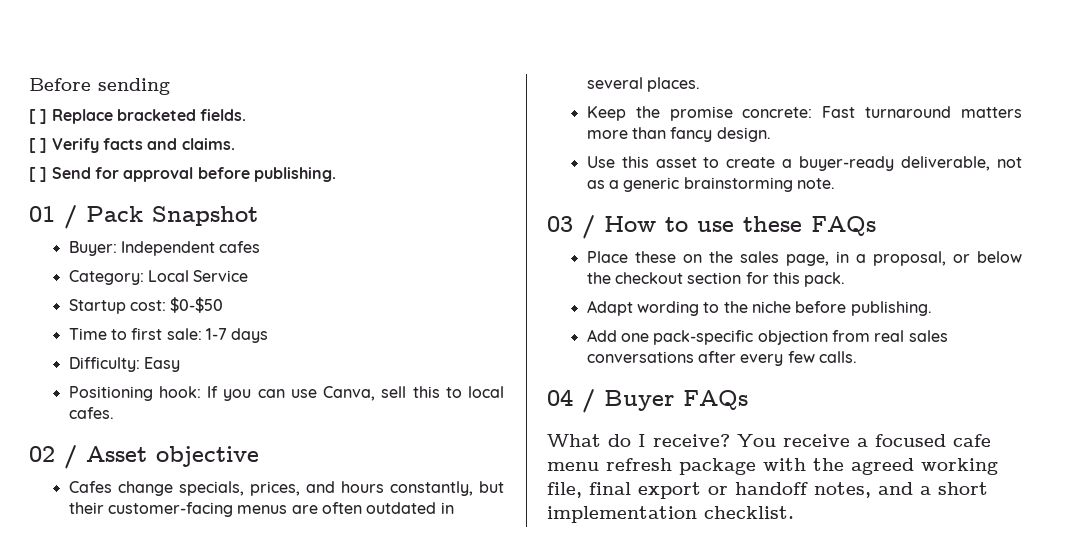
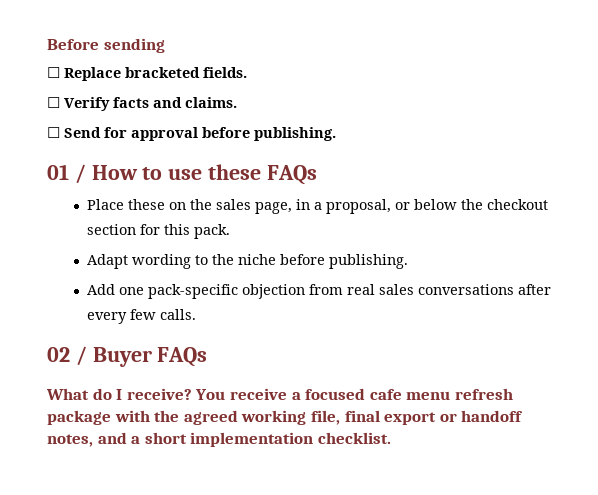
[29,109,48,124] [ ] -> [47,67,60,78] ☐
[29,138,48,153] [ ] -> [47,97,60,108] ☐
[29,167,48,182] [ ] -> [47,127,60,138] ☐
[86,206,258,226] [68,241,261,256] [68,270,249,285] [68,297,224,314] [68,328,269,343] [68,357,181,372] [68,386,504,401] [68,407,114,419] [29,445,259,469] [68,481,504,496] [68,502,454,517] [586,77,701,92] [586,106,1022,121] [586,127,771,142] [586,156,1022,171] [586,177,836,192] [547,215,595,239] Pack Snapshot // Buyer: Independent cafes // Category: Local Service // Startup cost: $0-$50 // Time to first sale: 1-7 days // Difficulty: Easy // Positioning hook: If you can use Canva, sell this to local cafes. // 02 / Asset objective // Cafes change specials, prices, and hours constantly, but their customer-facing menus are often outdated in several places. // Keep the promise concrete: Fast turnaround matters more than fancy design. // Use this asset to create a buyer-ready deliverable, not as a generic brainstorming note. // 03 / -> (86, 174) none
[547,389,573,406] 04 -> [47,347,70,362] 02

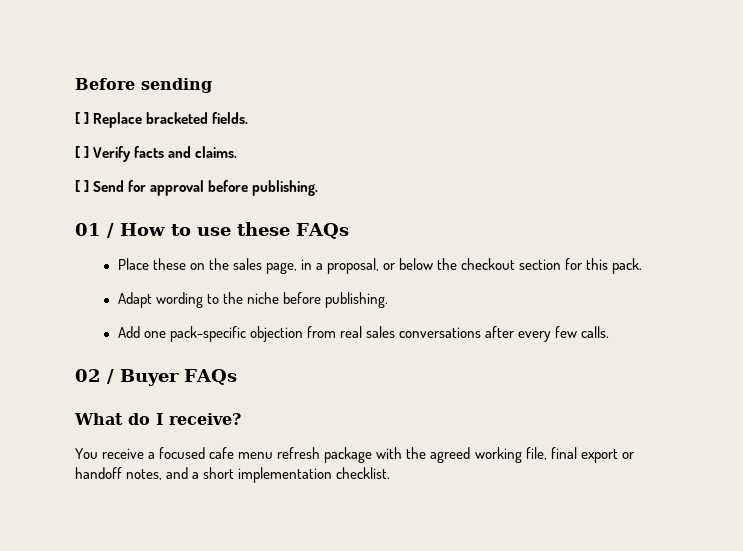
[47,67,60,78] ☐ -> [75,112,90,124] [ ]
[47,97,60,108] ☐ -> [75,146,90,158] [ ]
[47,127,60,138] ☐ -> [75,180,90,192] [ ]
(192, 394) none -> (241, 419) //

